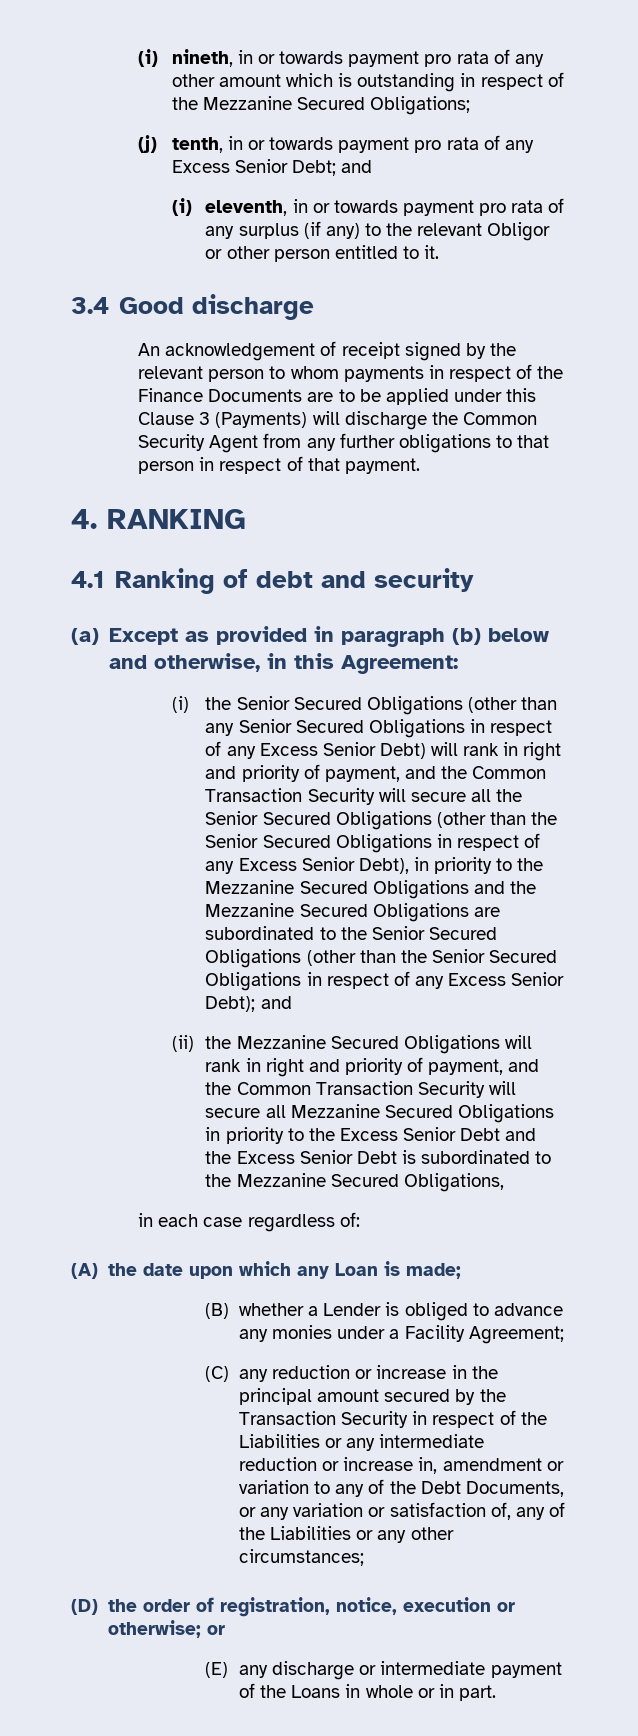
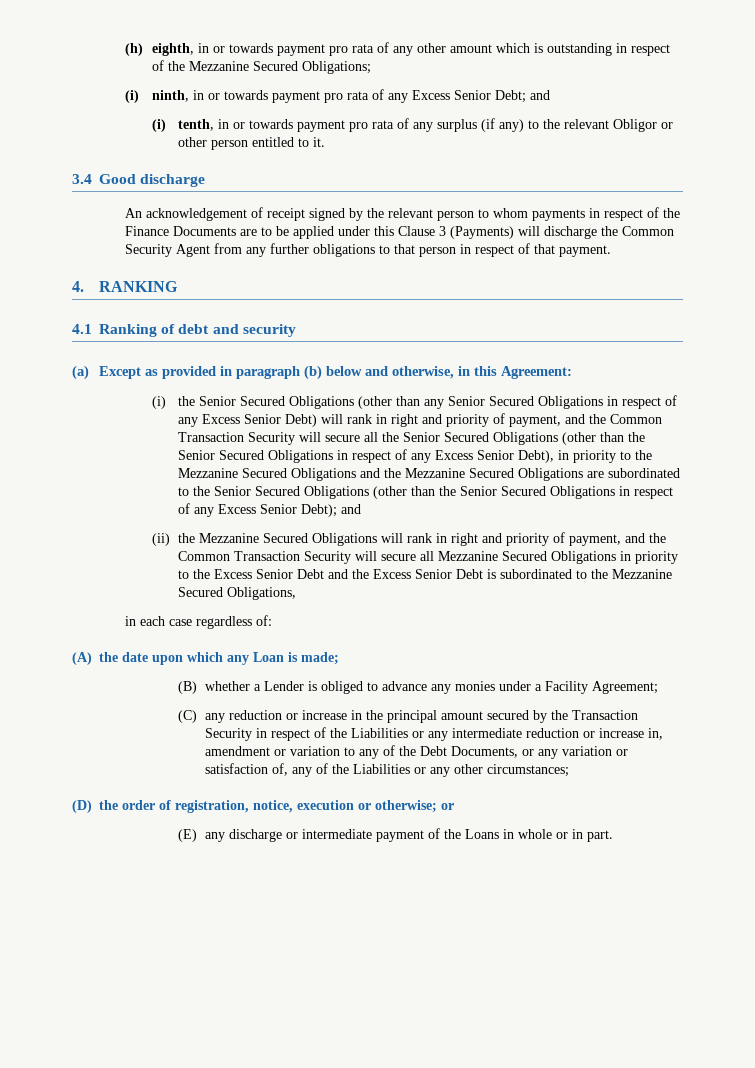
[138,49,233,67] (i) nineth, -> [125,43,194,56] (h) eighth,
[138,135,223,153] (j) tenth, -> [125,90,189,103] (i) ninth,
[205,200,288,216] eleventh, -> [178,119,215,131] tenth,

